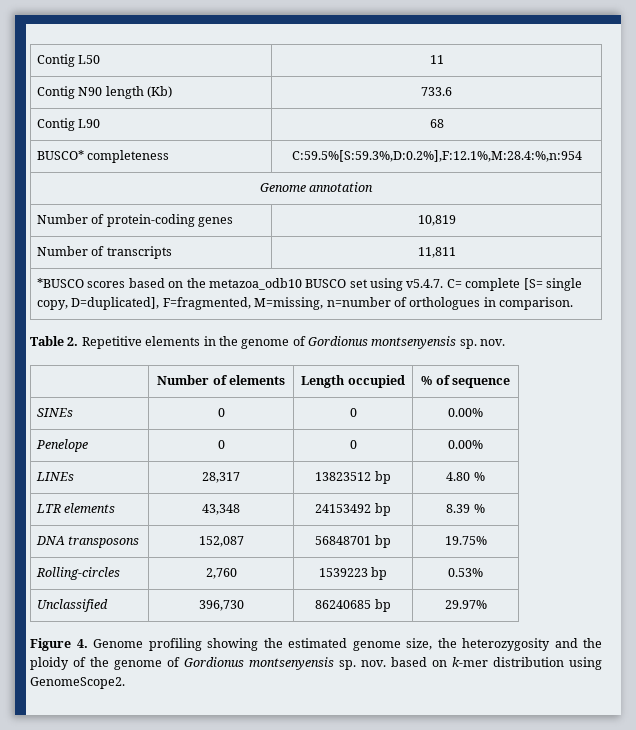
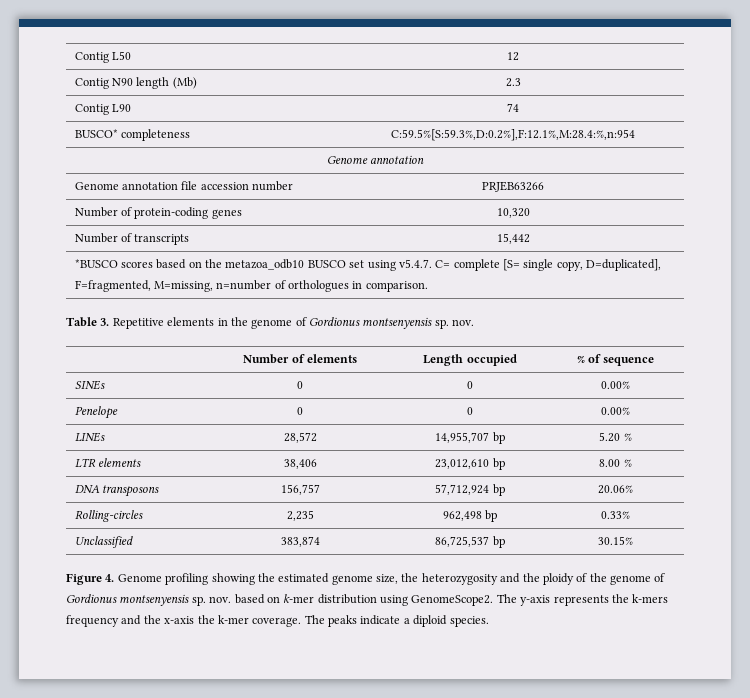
[429,55,444,64] 11 -> [507,52,519,61] 12
[147,86,173,98] [421,87,452,96] (Kb) | 733.6 -> [172,77,197,89] [505,78,521,87] (Mb) | 2.3
[429,119,444,128] 68 -> [507,103,519,112] 74
(374, 187) none -> [74,181,294,191] [482,181,544,192] // Genome annotation file accession number | PRJEB63266
[417,215,456,226] 10,819 -> [496,208,530,218] 10,320
[417,247,456,258] 11,811 -> [496,233,530,244] 15,442
[67,337,79,346] 2. -> [100,318,110,326] 3.
[202,472,240,483] [315,471,391,484] [446,472,471,481] 28,317 | 13823512 bp | 4.80 -> [283,432,317,443] [435,432,505,444] [599,432,621,442] 28,572 | 14,955,707 bp | 5.20
[202,504,240,515] [315,503,391,516] [446,504,471,513] 43,348 | 24153492 bp | 8.39 -> [283,459,317,469] [435,458,505,470] [599,459,621,467] 38,406 | 23,012,610 bp | 8.00
[198,536,244,547] [315,535,391,548] [444,536,487,545] 152,087 | 56848701 bp | 19.75% -> [280,484,320,495] [435,484,505,496] [597,485,633,494] 156,757 | 57,712,924 bp | 20.06%
[205,568,237,579] [318,567,388,580] [448,568,483,577] 2,760 | 1539223 bp | 0.53% -> [286,510,314,521] [442,510,498,522] [600,511,630,519] 2,235 | 962,498 bp | 0.33%
[198,600,244,611] [315,599,391,612] [444,600,487,609] 396,730 | 86240685 bp | 29.97% -> [280,536,320,547] [435,536,505,548] [597,536,633,545] 383,874 | 86,725,537 bp | 30.15%
(125, 683) none -> [496,594,669,606] [66,615,489,627] The y-axis represents the k-mers frequency and the x-axis the k-mer coverage. The peaks indicate a diploid species.

